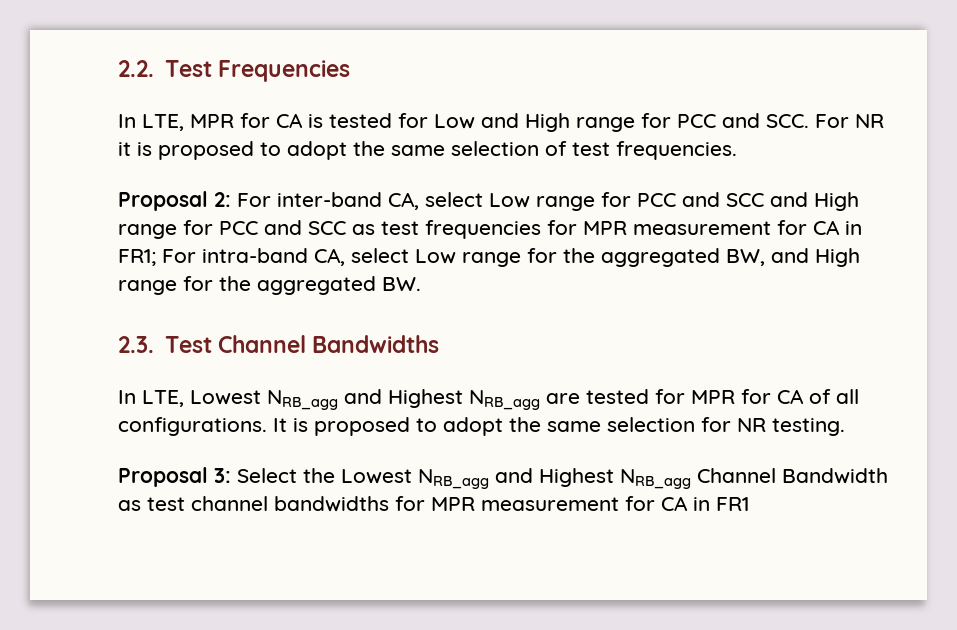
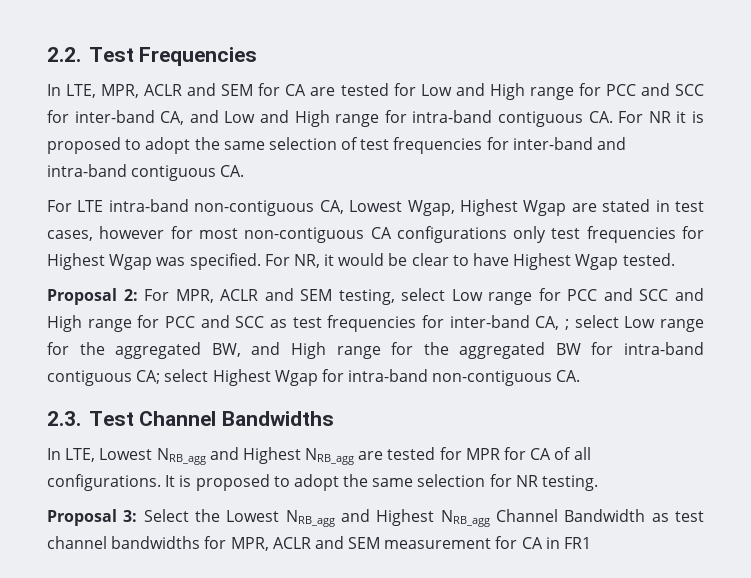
[190,113,323,128] MPR for CA is -> [101,83,336,98] MPR, ACLR and SEM for CA are
[766,114,809,128] SCC. -> [674,84,704,96] [47,110,613,127] SCC for inter-band CA, and Low and High range for intra-band contiguous CA.
[616,141,737,160] [118,191,419,211] frequencies. // Proposal 2: For inter-band CA, -> [393,137,627,154] [47,164,245,181] [47,199,704,216] [47,226,704,243] [47,253,675,270] [47,288,395,305] frequencies for inter-band and intra-band contiguous CA. // For LTE intra-band non-contiguous CA, Lowest Wgap, Highest Wgap are stated in test cases, however for most non-contiguous CA configurations only test frequencies for Highest Wgap was specified. For NR, it would be clear to have Highest Wgap tested. // Proposal 2: For MPR, ACLR and SEM testing,
[583,220,862,235] [118,248,345,266] MPR measurement for CA in FR1; For intra-band CA, -> [449,315,569,330] inter-band CA, ;
[382,277,421,291] BW. -> [555,342,704,355] [47,369,581,386] BW for intra-band contiguous CA; select Highest Wgap for intra-band non-contiguous CA.
[431,497,475,511] MPR -> [230,536,381,551] MPR, ACLR and SEM

